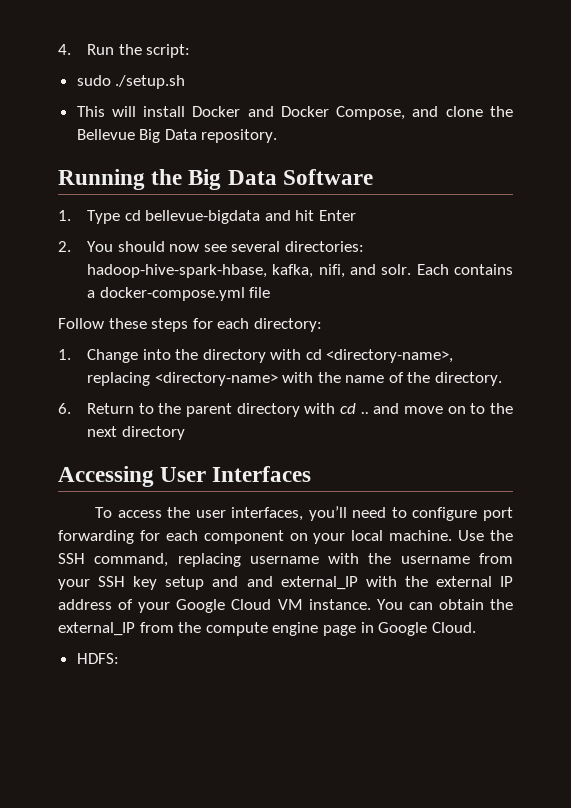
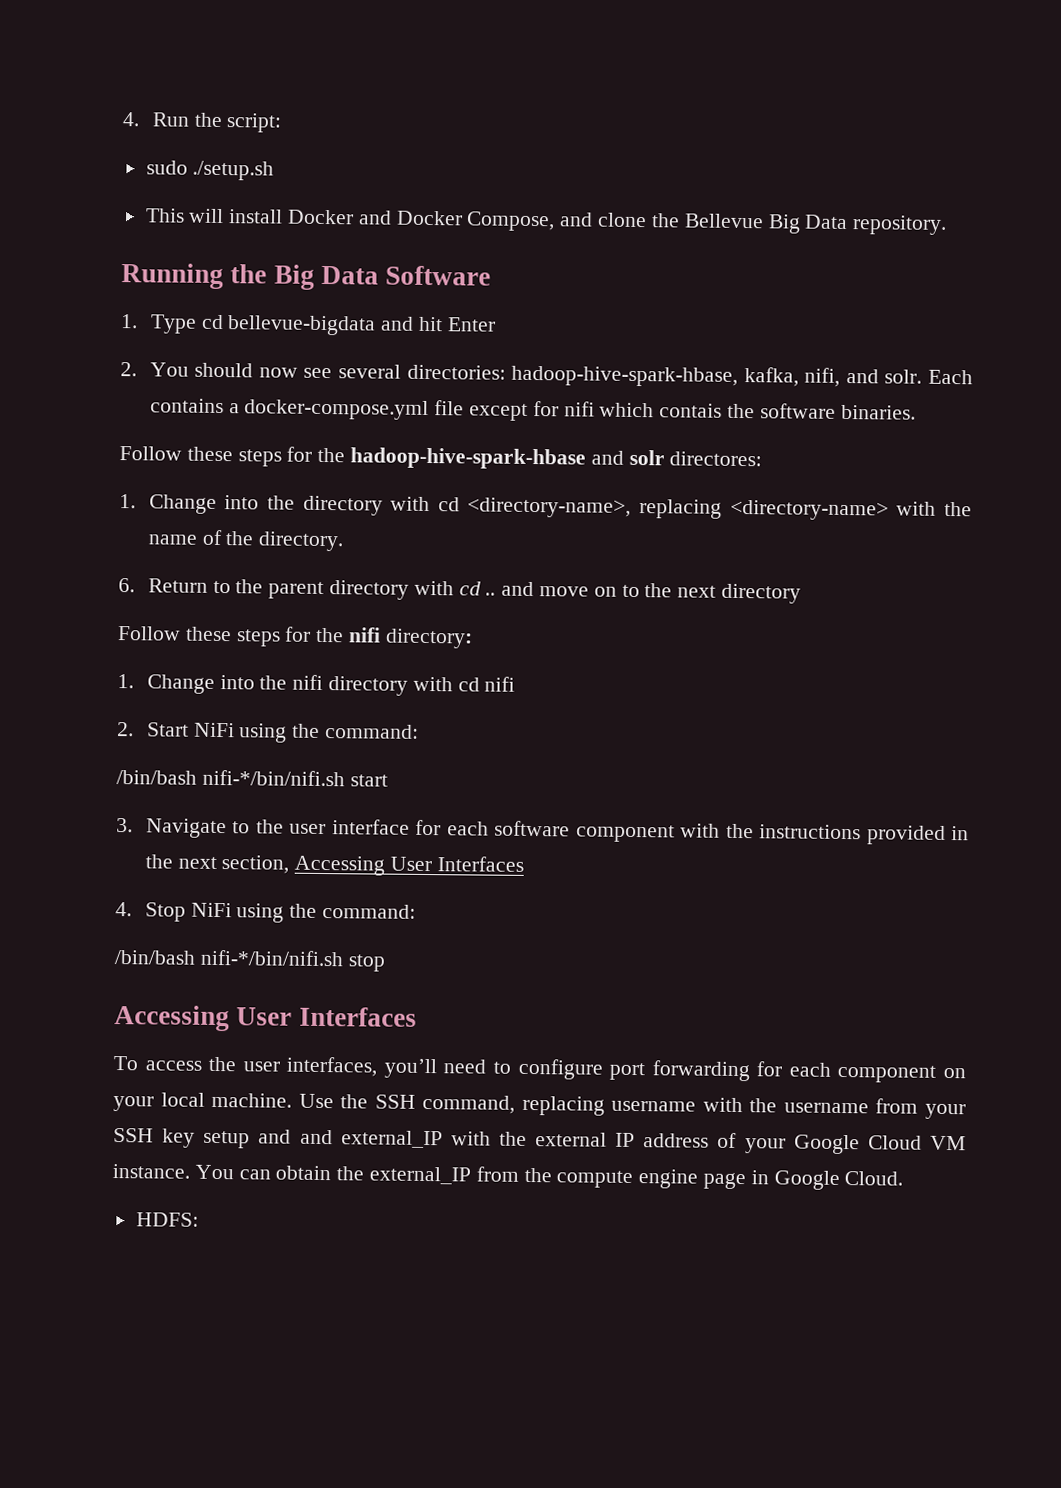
[58,318,322,332] // Follow these steps for each directory: -> [468,401,916,421] [119,446,763,470] except for nifi which contais the software binaries. // Follow these steps for the hadoop-hive-spark-hbase and solr directores:
(185, 433) none -> [117,626,473,649] [117,674,516,696] [117,722,419,743] [116,769,388,787] [116,818,969,845] [144,854,524,876] [115,902,416,923] [114,949,385,972] // Follow these steps for the nifi directory: // 1. Change into the nifi directory with cd nifi // 2. Start NiFi using the command: // /bin/bash nifi-*/bin/nifi.sh start // 3. Navigate to the user interface for each software component with the instructions provided in the next section, Accessing User Interfaces // 4. Stop NiFi using the command: // /bin/bash nifi-*/bin/nifi.sh stop

